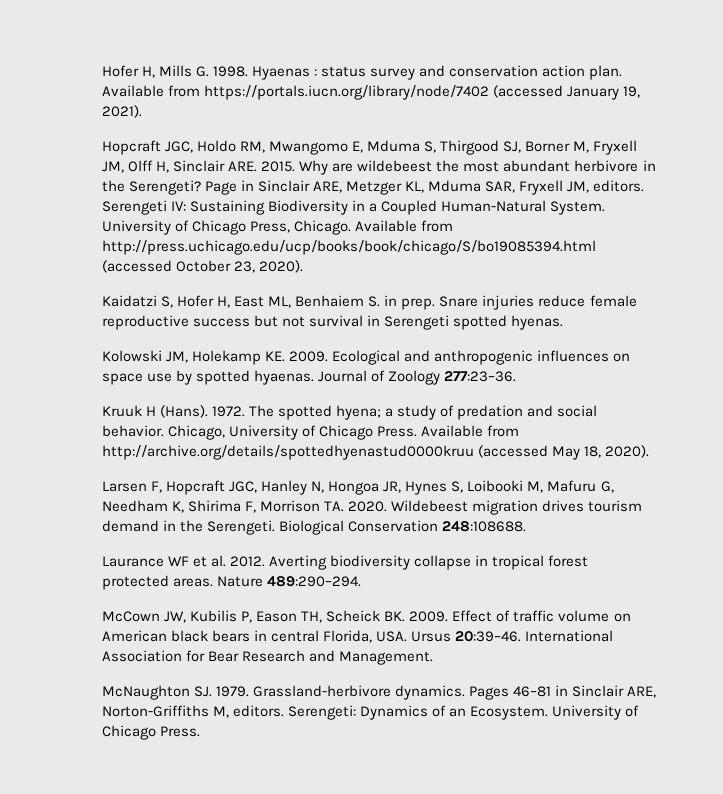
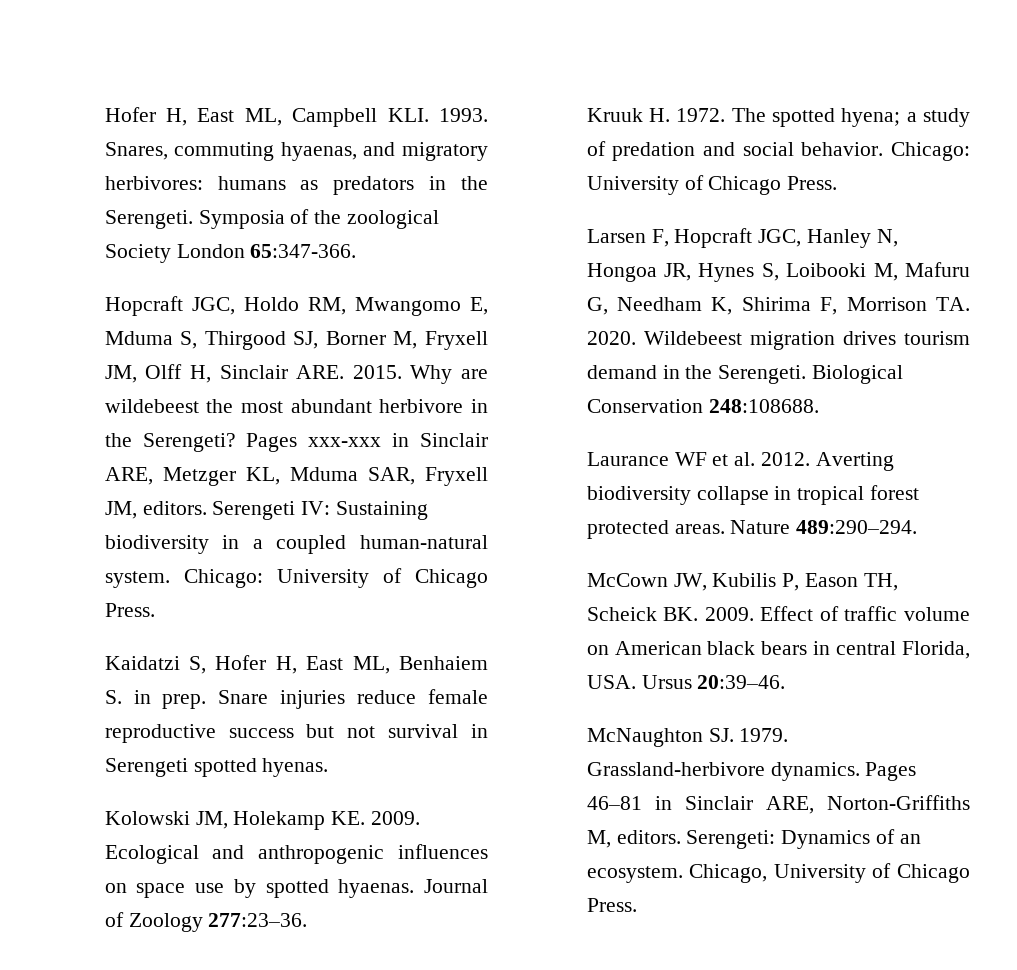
[101,65,623,80] [101,85,641,100] [101,105,142,118] Hofer H, Mills G. 1998. Hyaenas : status survey and conservation action plan. Available from https://portals.iucn.org/library/node/7402 (accessed January 19, 2021). -> [104,107,488,127] [104,142,488,161] [104,176,488,195] [104,209,439,229] [104,244,357,263] Hofer H, East ML, Campbell KLI. 1993. Snares, commuting hyaenas, and migratory herbivores: humans as predators in the Serengeti. Symposia of the zoological Society London 65:347-366.
[204,181,237,195] Page -> [246,433,382,452] Pages xxx-xxx
[268,200,349,215] Biodiversity -> [104,535,209,554] biodiversity
[381,200,606,215] [101,220,454,235] [101,240,596,255] [101,260,304,273] Coupled Human-Natural System. University of Chicago Press, Chicago. Available from http://press.uchicago.edu/ucp/books/book/chicago/S/bo19085394.html (accessed October 23, 2020). -> [276,535,488,554] [104,568,488,588] [104,603,155,617] coupled human-natural system. Chicago: University of Chicago Press.
[145,405,208,418] H (Hans). -> [649,108,671,122] H.
[167,425,520,440] [101,445,650,460] Chicago, University of Chicago Press. Available from http://archive.org/details/spottedhyenastud0000kruu (accessed May 18, 2020). -> [891,142,970,161] [586,175,838,195] Chicago: University of Chicago Press.
[525,630,614,642] [101,650,434,665] International Association for Bear Research and Management. -> (786, 682) none
[470,706,549,720] Ecosystem. -> [586,864,768,883] ecosystem. Chicago,

